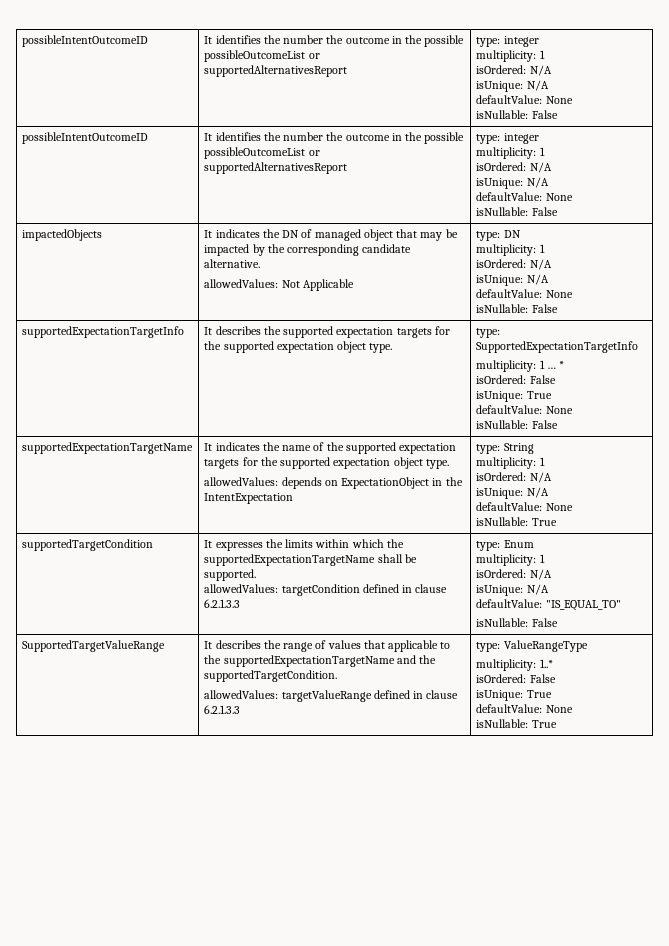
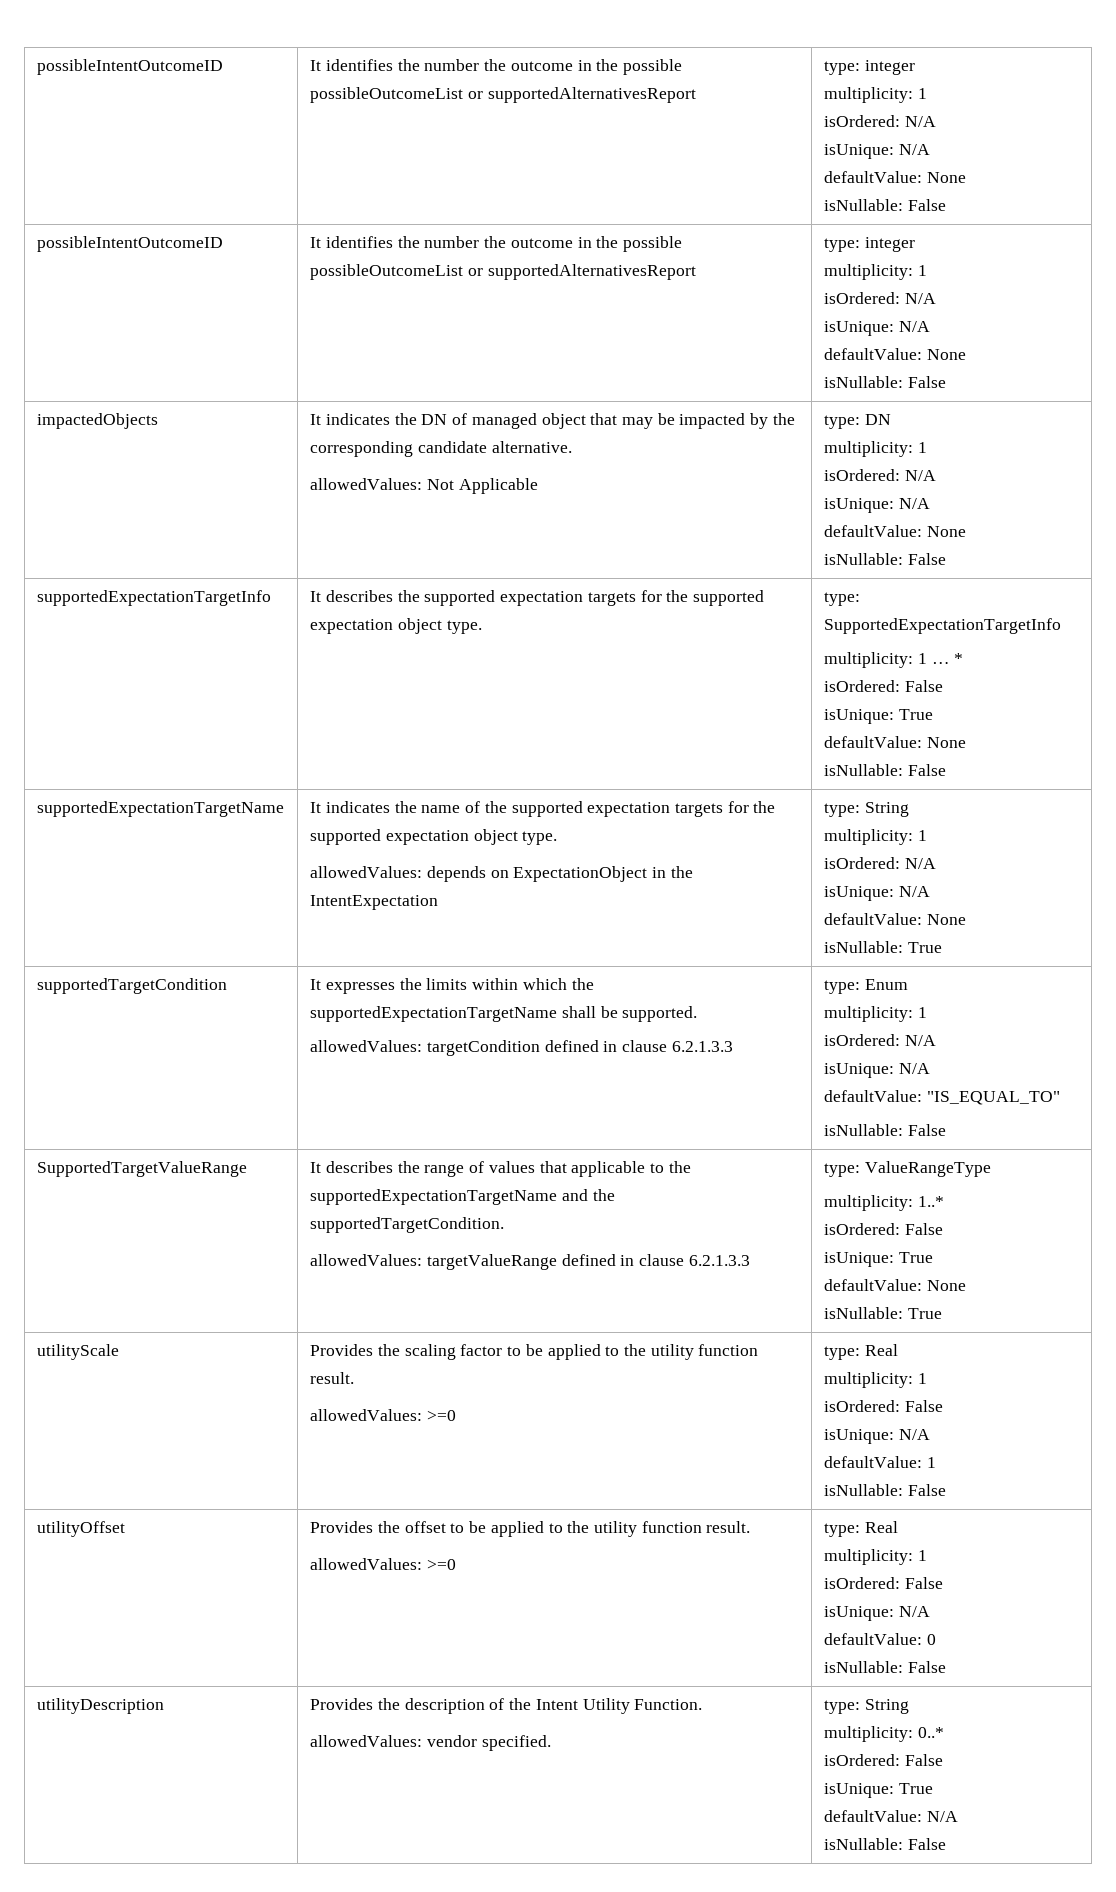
(557, 724) none -> [37,1344,120,1360] [310,1344,759,1360] [310,1372,355,1384] [310,1409,456,1421] [824,1344,898,1360] [824,1372,927,1388] [824,1400,943,1412] [824,1429,930,1444] [824,1456,936,1468] [824,1484,946,1496] [37,1521,126,1537] [310,1521,751,1537] [310,1558,456,1570] [824,1521,898,1537] [824,1549,927,1565] [824,1577,943,1589] [824,1606,930,1621] [824,1633,936,1645] [824,1661,946,1673] [37,1698,165,1714] [310,1698,703,1714] [310,1735,551,1751] [824,1699,909,1714] [824,1726,944,1742] [824,1754,943,1766] [824,1783,933,1798] [824,1810,958,1822] [824,1838,946,1850] // utilityScale | Provides the scaling factor to be applied to the utility function result. // allowedValues: >=0 | type: Real // multiplicity: 1 // isOrdered: False // isUnique: N/A // defaultValue: 1 // isNullable: False // utilityOffset | Provides the offset to be applied to the utility function result. // allowedValues: >=0 | type: Real // multiplicity: 1 // isOrdered: False // isUnique: N/A // defaultValue: 0 // isNullable: False // utilityDescription | Provides the description of the Intent Utility Function. // allowedValues: vendor specified. | type: String // multiplicity: 0..* // isOrdered: False // isUnique: True // defaultValue: N/A // isNullable: False

